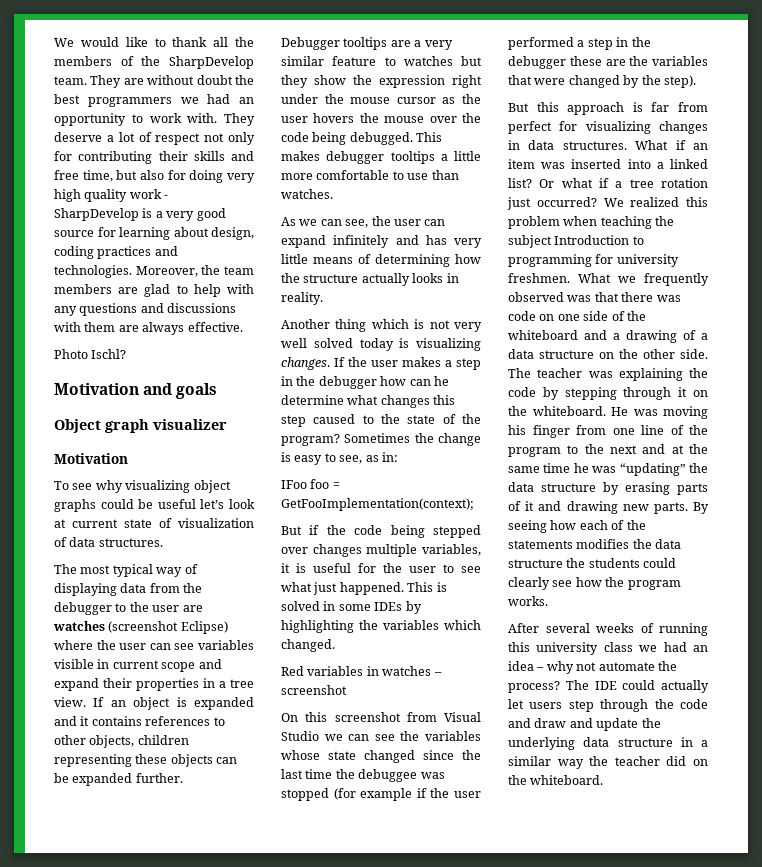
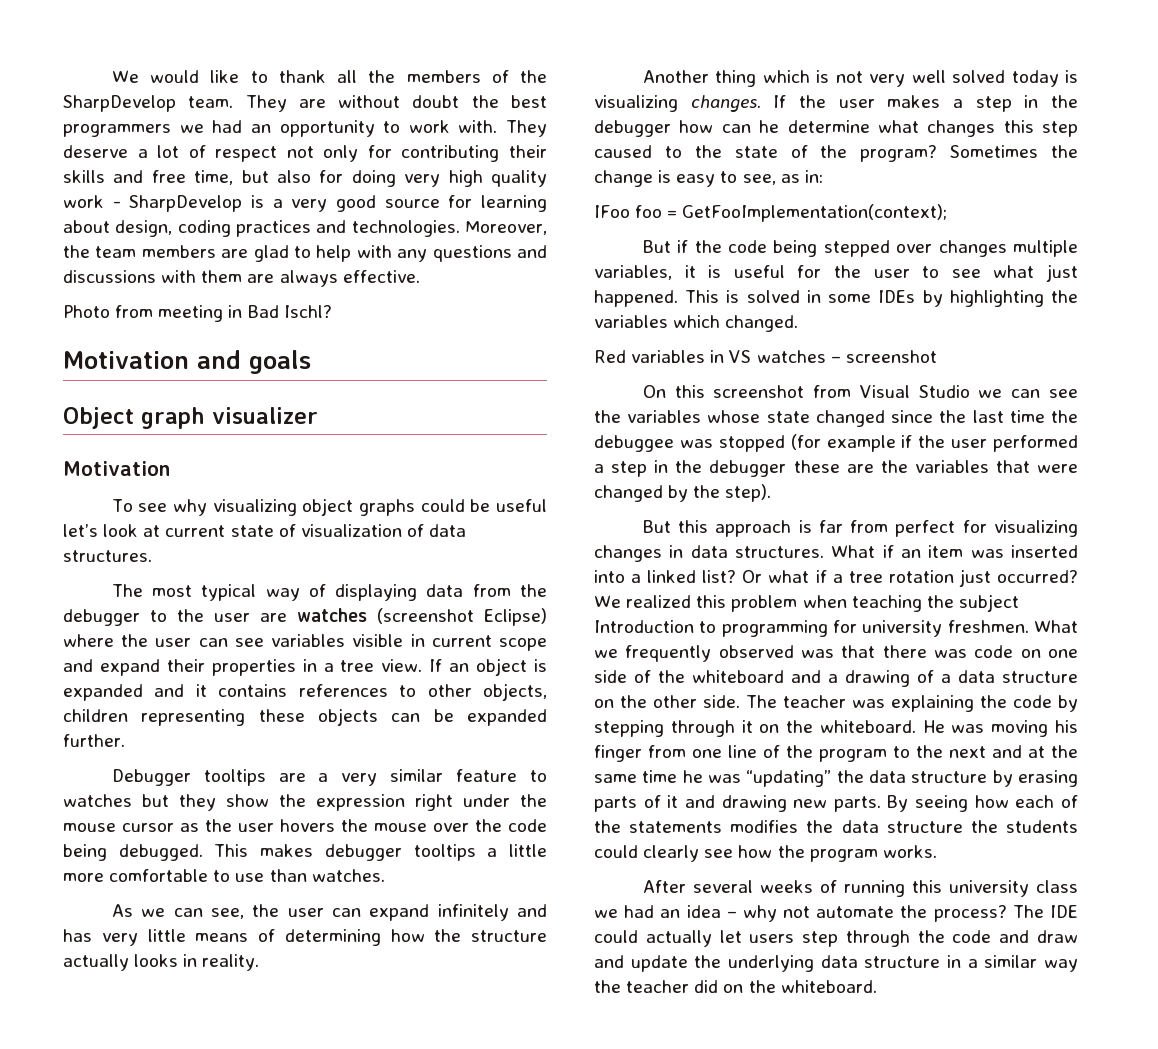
(88, 354) none -> [115,305,279,322] from meeting in Bad
(379, 671) none -> [729,350,752,363] VS

